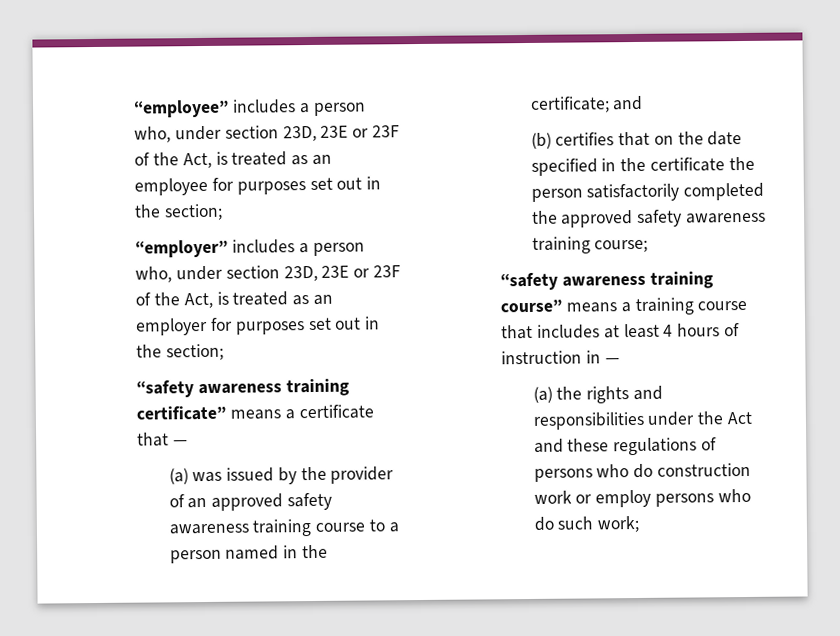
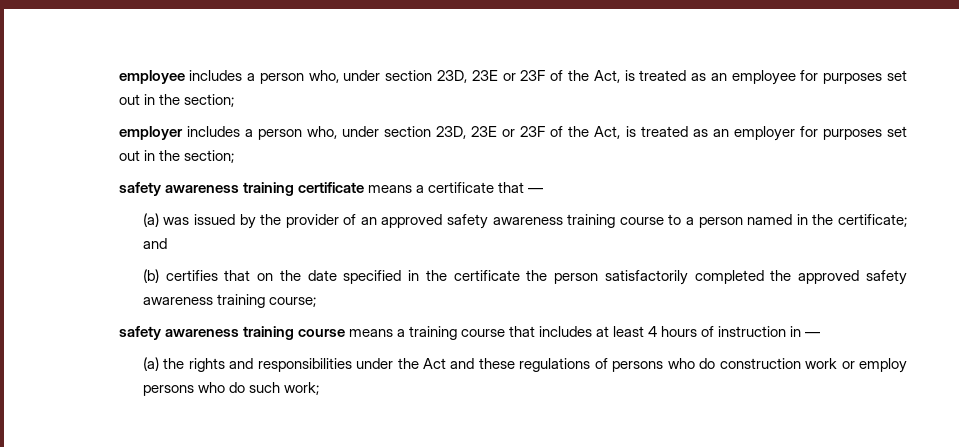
[133,99,230,118] “employee” -> [118,70,185,84] employee
[135,239,229,258] “employer” -> [118,126,183,140] employer
[136,378,350,398] [136,405,227,421] “safety awareness training certificate” -> [118,182,364,196] safety awareness training certificate
[500,271,714,291] [500,299,563,313] “safety awareness training course” -> [118,326,345,340] safety awareness training course

